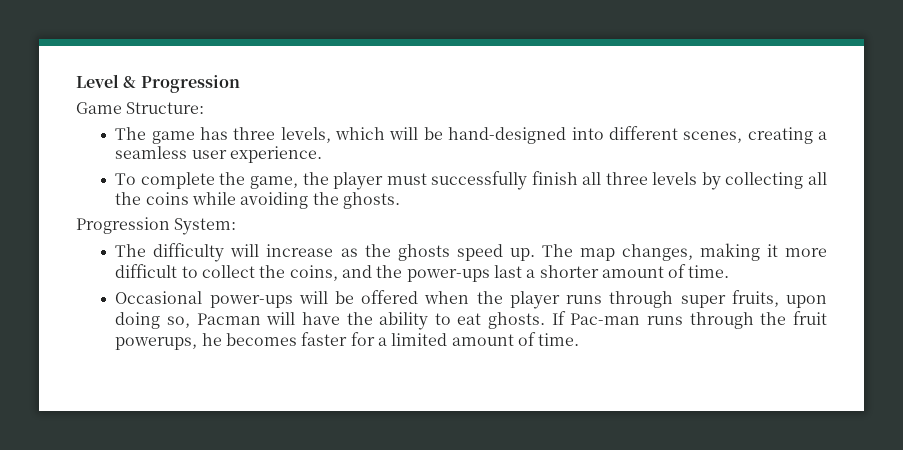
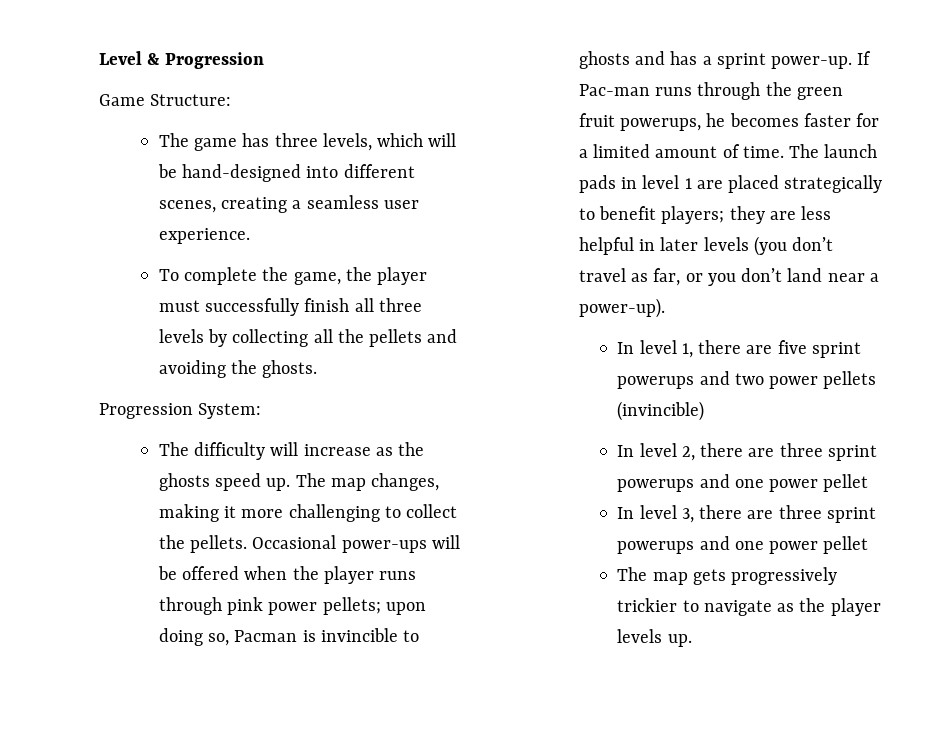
[145,192,236,205] coins while -> [369,329,458,347] pellets and
[115,264,178,278] difficult -> [288,504,380,522] challenging
[289,264,730,282] coins, and the power-ups last a shorter amount of time. // -> [190,535,248,553] pellets.
[680,290,779,308] super fruits, -> [227,597,381,615] pink power pellets;
[266,312,546,330] will have the ability to eat ghosts. -> [302,628,420,642] [578,51,853,69] is invincible to ghosts and has a sprint power-up.
(787, 318) none -> [796,87,843,100] green
(580, 339) none -> [789,144,878,158] [578,175,883,193] [578,206,832,224] [578,236,834,256] [578,268,879,286] [578,298,665,318] [617,340,861,358] [617,371,877,389] [617,401,705,421] [617,443,877,461] [617,474,869,492] [617,505,876,523] [617,536,869,554] [617,567,838,585] [617,598,881,616] [617,629,692,647] The launch pads in level 1 are placed strategically to benefit players; they are less helpful in later levels (you don’t travel as far, or you don’t land near a power-up). // In level 1, there are five sprint powerups and two power pellets (invincible) // In level 2, there are three sprint powerups and one power pellet // In level 3, there are three sprint powerups and one power pellet // The map gets progressively trickier to navigate as the player levels up.

